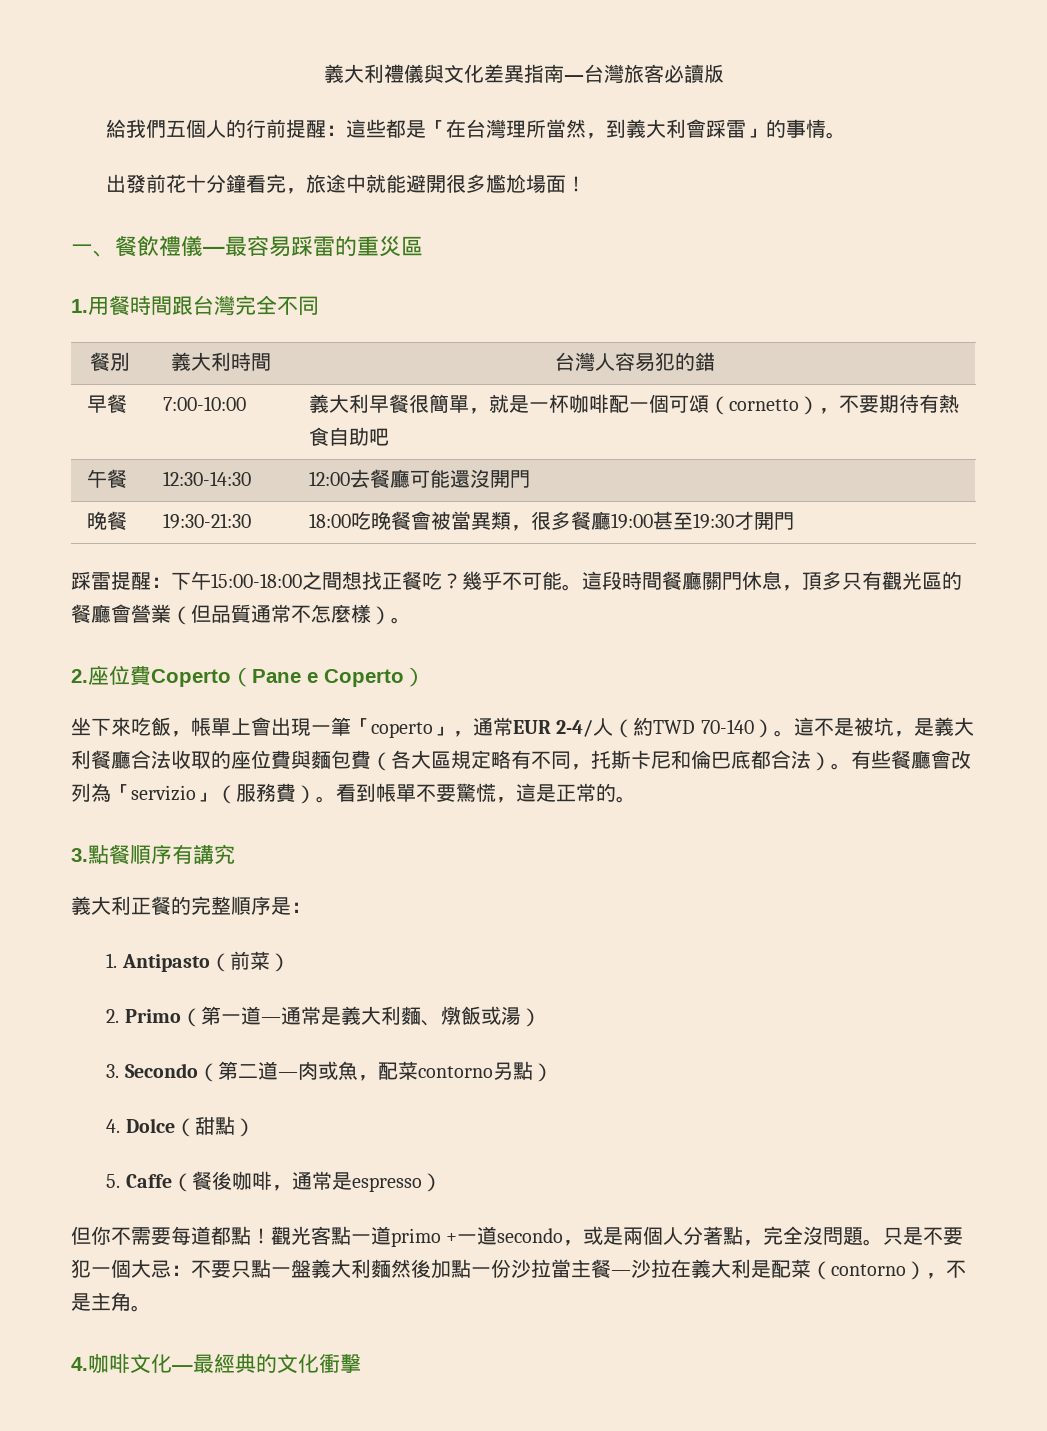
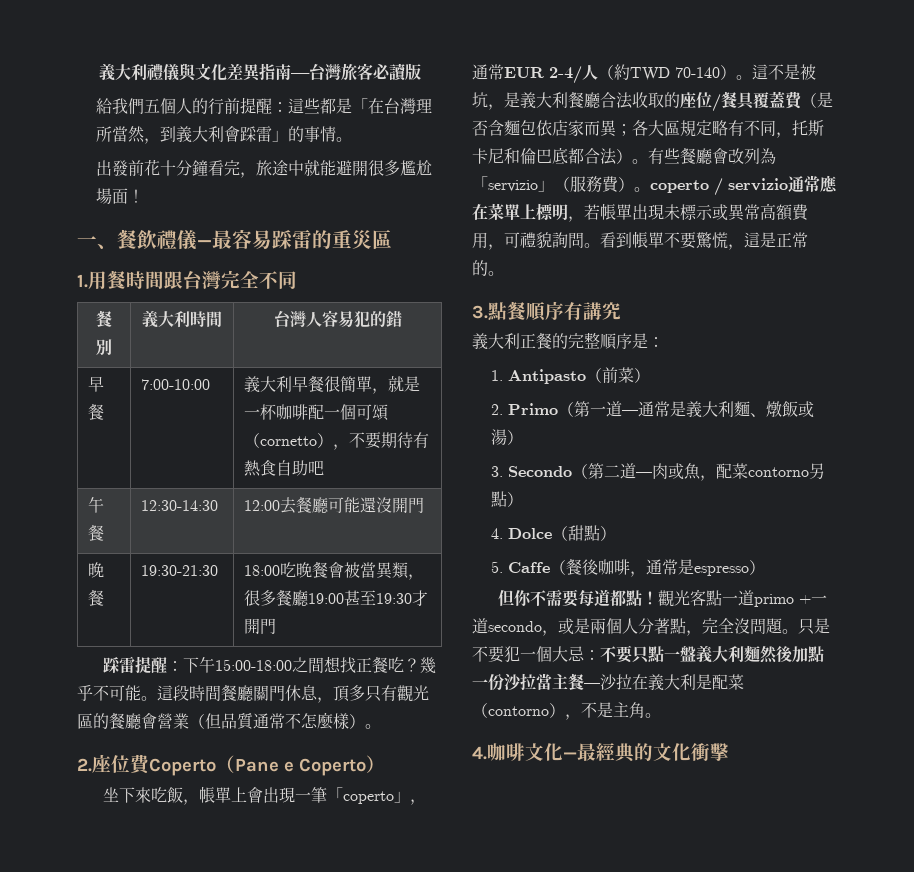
[271,750,391,771] 費與麵包費（ -> [712,91,833,112] [472,120,632,137] /餐具覆蓋費（是否含麵包依店家而異；
(336, 799) none -> [650,175,837,196] [472,203,809,222] [472,232,600,250] coperto / servizio通常應在菜單上標明，若帳單出現未標示或異常高額費用，可禮貌詢問。

